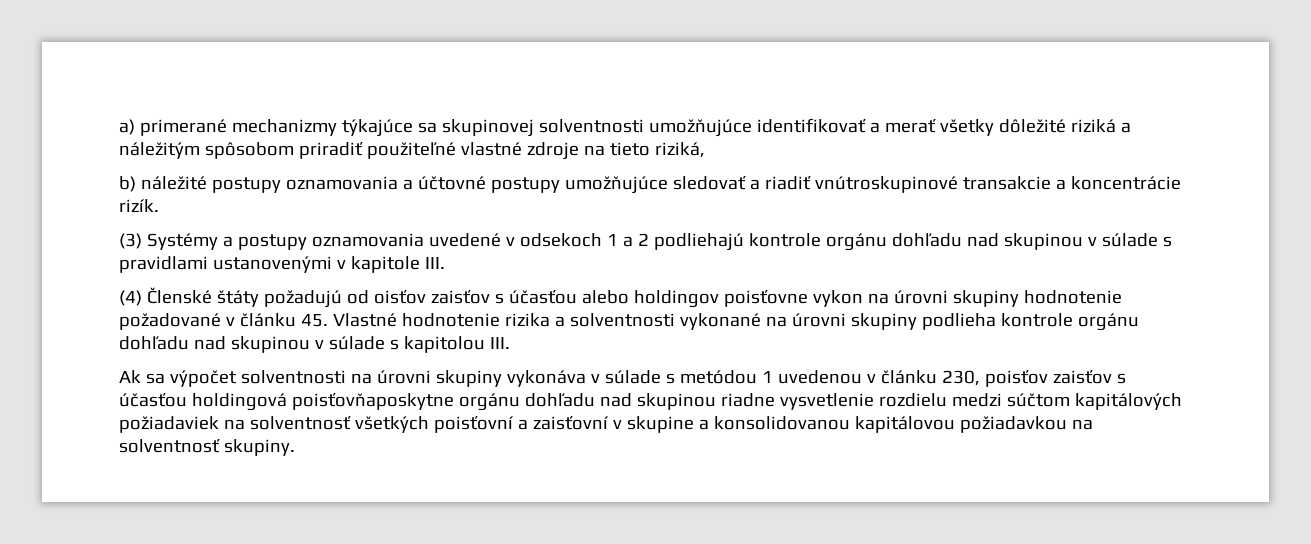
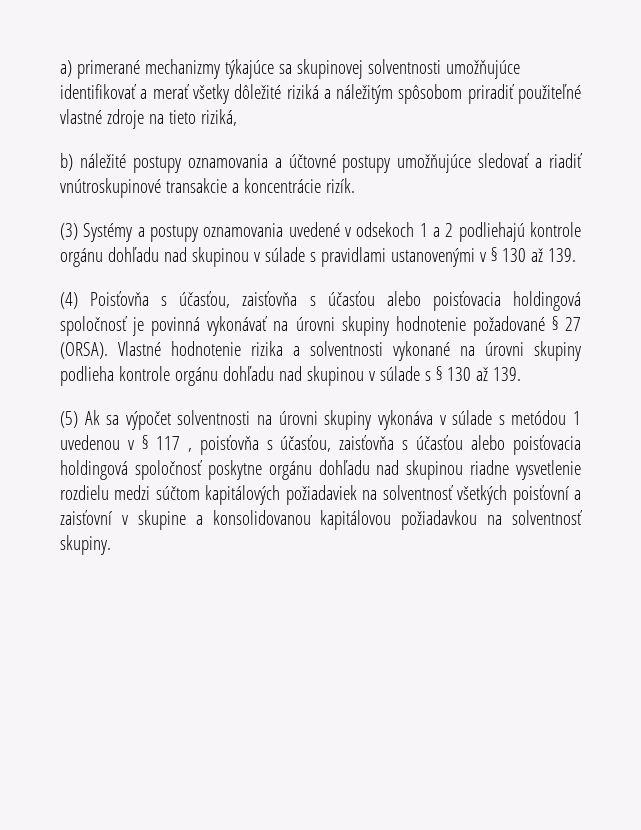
[350,256,445,273] [119,287,863,308] kapitole III. // (4) Členské štáty požadujú od oisťov zaisťov s účasťou alebo holdingov poisťovne vykon -> [490,247,576,262] [60,291,581,311] [60,316,269,336] § 130 až 139. // (4) Poisťovňa s účasťou, zaisťovňa s účasťou alebo poisťovacia holdingová spoločnosť je povinná vykonávať
[225,313,328,327] v článku 45. -> [551,316,582,331] [60,342,108,359] § 27 (ORSA).
[403,336,510,353] kapitolou III. // -> [435,366,521,381] [60,411,78,428] § 130 až 139. // (5)
[880,370,1126,387] [119,393,454,411] článku 230, poisťov zaisťov s účasťou holdingová poisťovňaposkytne -> [141,435,581,455] [60,460,262,480] § 117 , poisťovňa s účasťou, zaisťovňa s účasťou alebo poisťovacia holdingová spoločnosť poskytne

